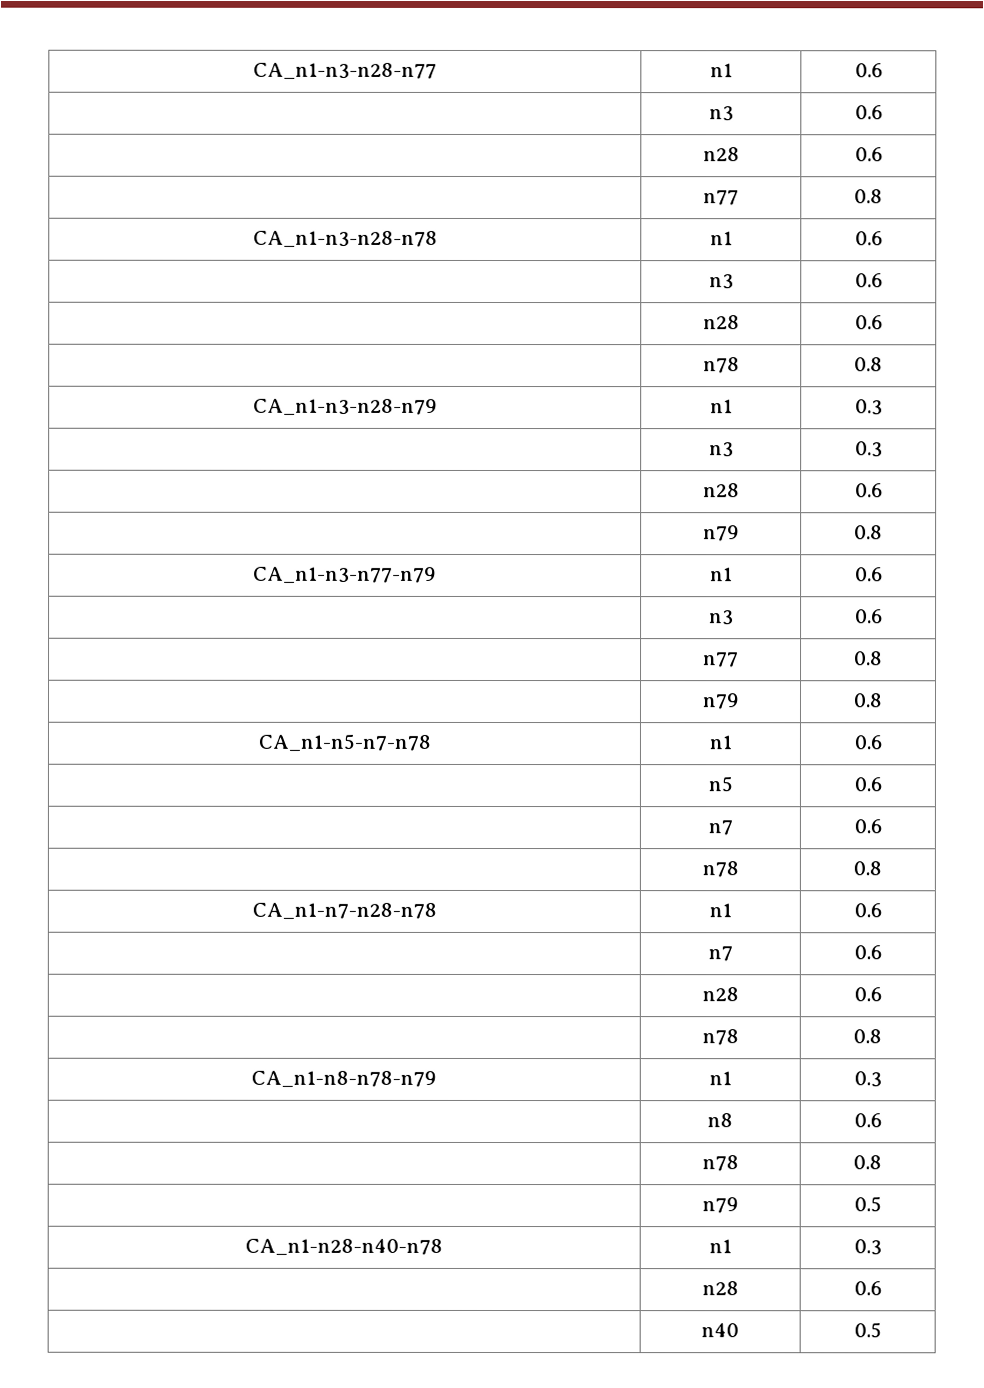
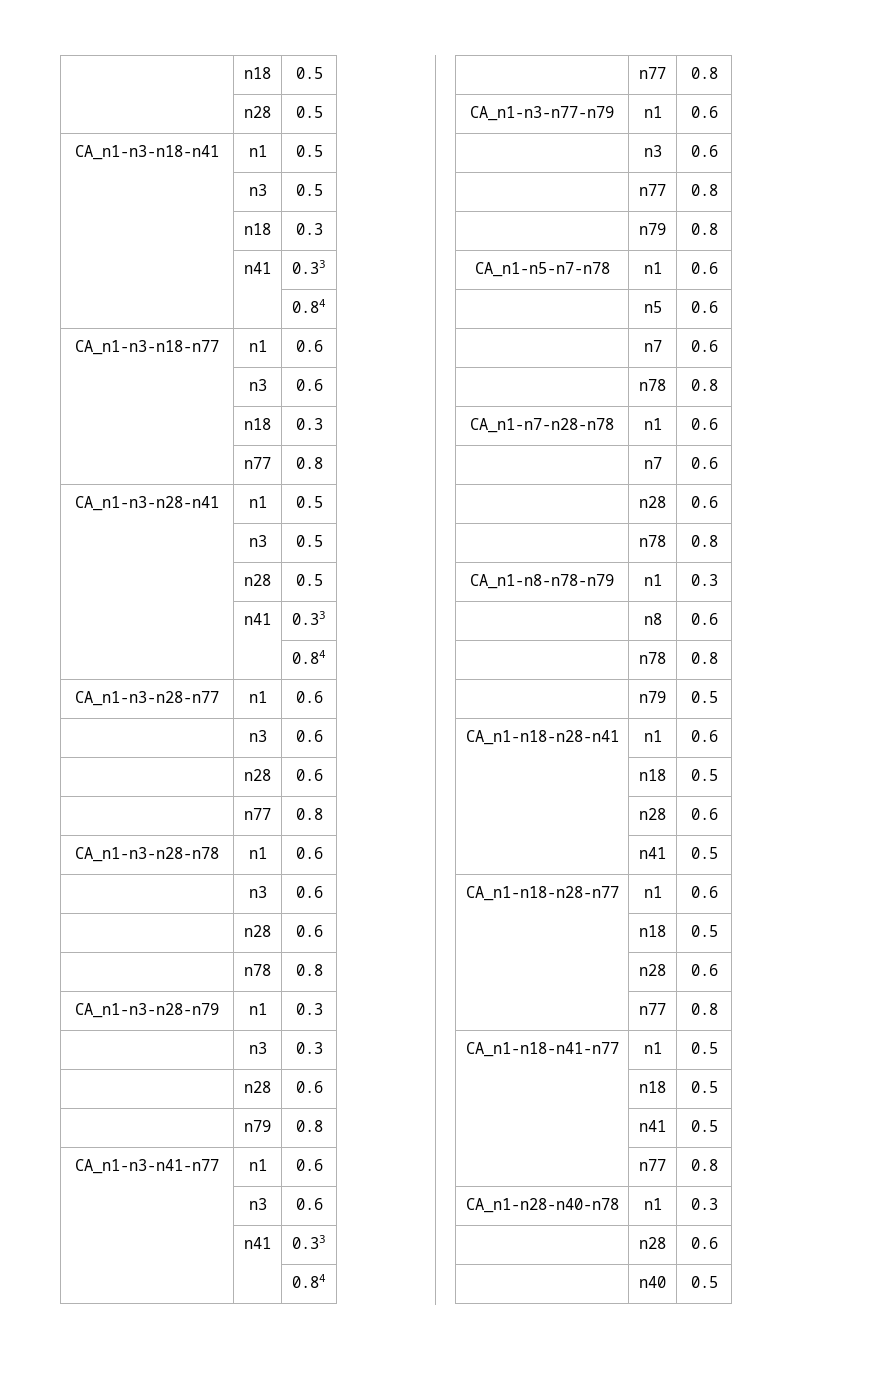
(253, 71) none -> [244,67,271,79] [295,67,323,79] [244,106,271,118] [295,106,323,118] [75,145,219,160] [248,145,267,157] [295,145,323,157] [248,184,267,196] [295,184,323,196] [244,223,271,235] [295,223,323,235] [244,262,271,274] [292,260,326,274] [292,299,326,313] [75,340,219,355] [248,340,267,352] [295,340,323,352] [248,379,267,391] [295,379,323,391] [244,418,271,430] [295,418,323,430] [244,457,271,469] [295,457,323,469] [75,496,219,511] [248,496,267,508] [295,496,323,508] [248,535,267,547] [295,535,323,547] [244,574,271,586] [295,574,323,586] [244,613,271,625] [292,611,326,625] [292,650,326,664] | n18 | 0.5 // | n28 | 0.5 // CA_n1-n3-n18-n41 | n1 | 0.5 // | n3 | 0.5 // | n18 | 0.3 // | n41 | 0.33 // | | 0.84 // CA_n1-n3-n18-n77 | n1 | 0.6 // | n3 | 0.6 // | n18 | 0.3 // | n77 | 0.8 // CA_n1-n3-n28-n41 | n1 | 0.5 // | n3 | 0.5 // | n28 | 0.5 // | n41 | 0.33 // | | 0.84 //
(883, 532) none -> [75,1159,219,1174] [248,1159,267,1171] [295,1159,323,1171] [248,1198,267,1210] [295,1198,323,1210] [244,1237,271,1249] [292,1235,326,1249] [292,1274,326,1288] [639,67,666,79] [690,67,718,79] // CA_n1-n3-n41-n77 | n1 | 0.6 // | n3 | 0.6 // | n41 | 0.33 // | | 0.84 // | n77 | 0.8
(882, 1204) none -> [465,730,619,745] [643,730,662,742] [690,730,718,742] [639,769,666,781] [690,769,718,781] [639,808,666,820] [690,808,718,820] [639,847,666,859] [690,847,718,859] [465,886,619,901] [643,886,662,898] [690,886,718,898] [639,925,666,937] [690,925,718,937] [639,964,666,976] [690,964,718,976] [639,1003,666,1015] [690,1003,718,1015] [465,1042,619,1057] [643,1042,662,1054] [690,1042,718,1054] [639,1081,666,1093] [690,1081,718,1093] [639,1120,666,1132] [690,1120,718,1132] [639,1159,666,1171] [690,1159,718,1171] // CA_n1-n18-n28-n41 | n1 | 0.6 // | n18 | 0.5 // | n28 | 0.6 // | n41 | 0.5 // CA_n1-n18-n28-n77 | n1 | 0.6 // | n18 | 0.5 // | n28 | 0.6 // | n77 | 0.8 // CA_n1-n18-n41-n77 | n1 | 0.5 // | n18 | 0.5 // | n41 | 0.5 // | n77 | 0.8

